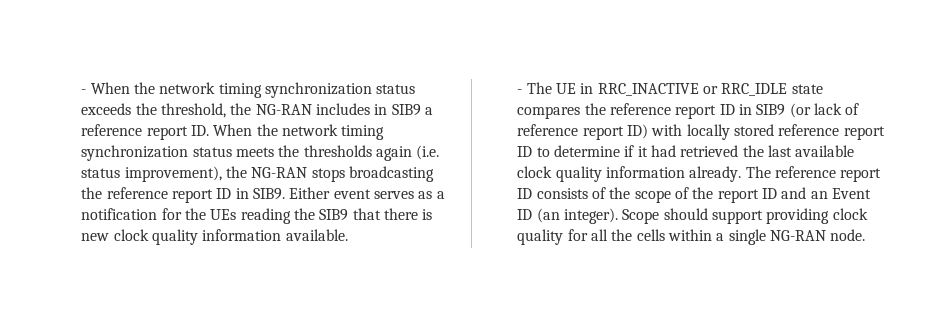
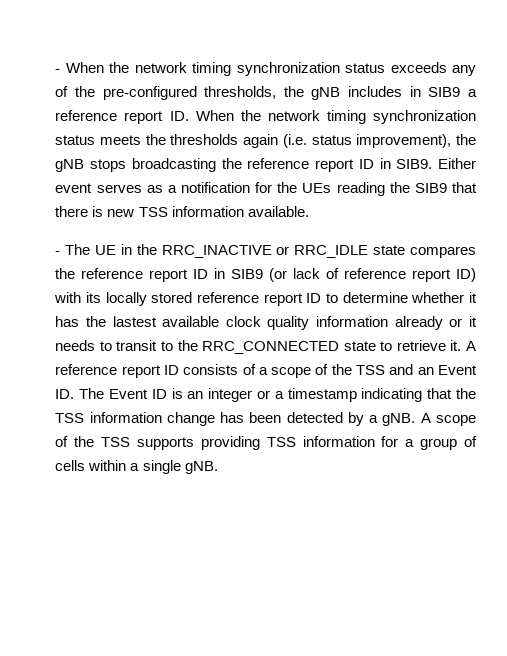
[135,103,312,118] the threshold, the NG-RAN -> [452,65,476,76] [55,86,341,100] any of the pre-configured thresholds, the gNB
[251,167,308,178] NG-RAN -> [55,159,85,172] gNB
[113,229,199,245] clock quality -> [138,207,168,217] TSS
(594, 88) none -> [136,244,157,255] the
(683, 130) none -> [86,292,102,303] its
[624,145,855,157] [517,166,771,182] if it had retrieved the last available clock quality information already. The -> [411,292,477,303] [55,316,477,330] [55,340,476,354] whether it has the lastest available clock quality information already or it needs to transit to the RRC_CONNECTED state to retrieve it. A
[609,187,777,203] the scope of the report ID -> [258,364,386,378] a scope of the TSS
[517,208,868,224] [517,229,633,245] ID (an integer). Scope should support providing clock quality for all the -> [55,388,476,402] [55,412,477,426] [55,436,477,450] ID. The Event ID is an integer or a timestamp indicating that the TSS information change has been detected by a gNB. A scope of the TSS supports providing TSS information for a group of
[769,229,866,241] NG-RAN node. -> [184,461,218,474] gNB.

